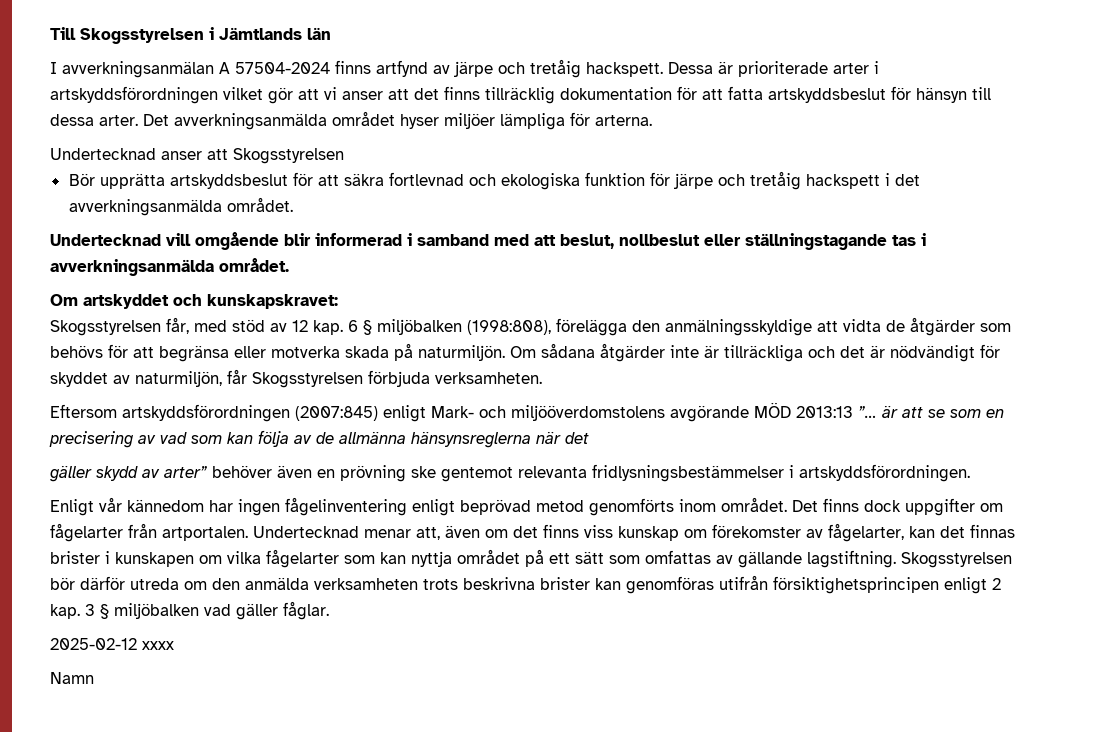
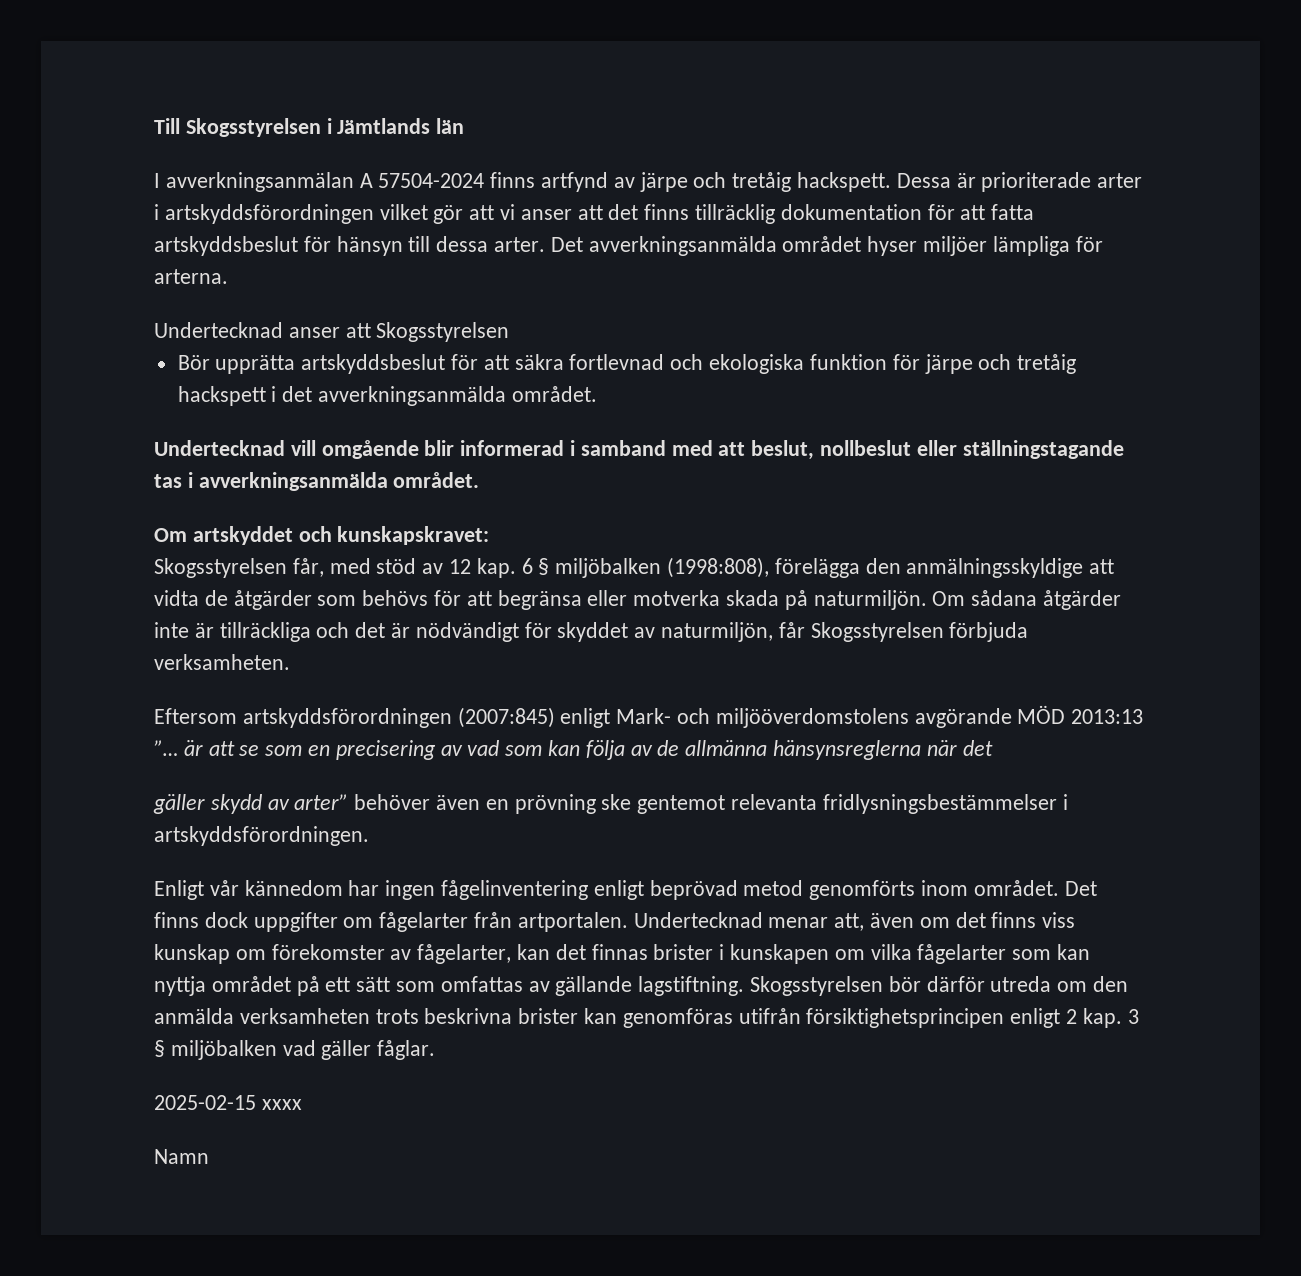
[50,638,137,650] 2025-02-12 -> [154,1095,256,1110] 2025-02-15

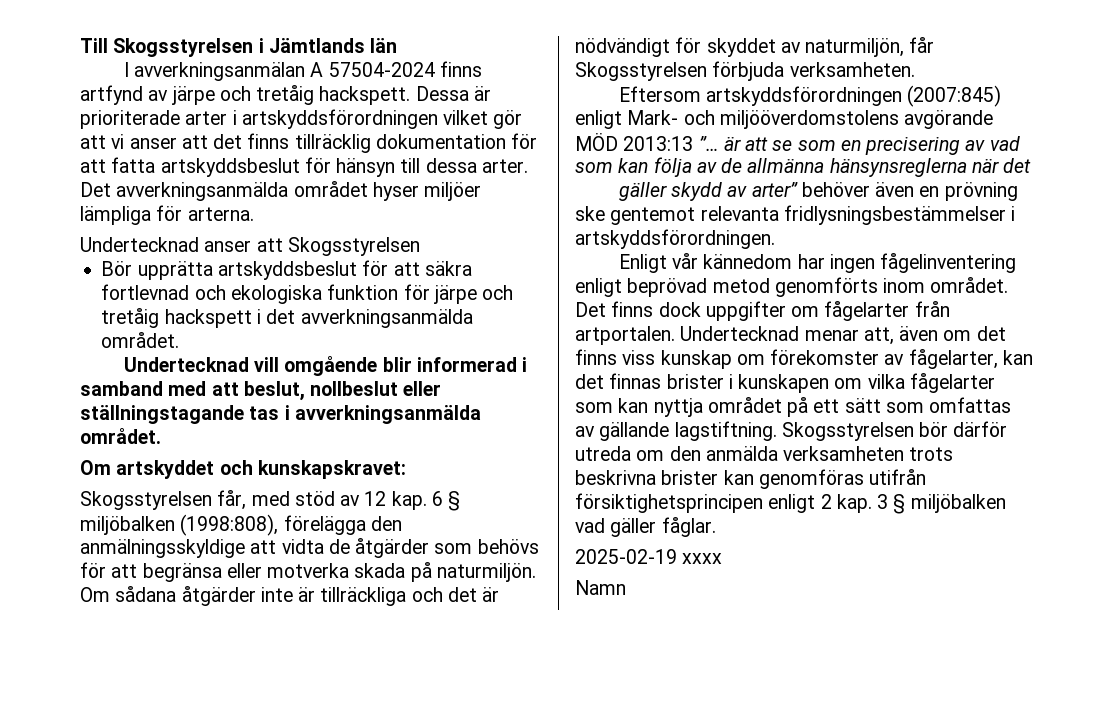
[154,1095,256,1110] 2025-02-15 -> [575,549,677,564] 2025-02-19

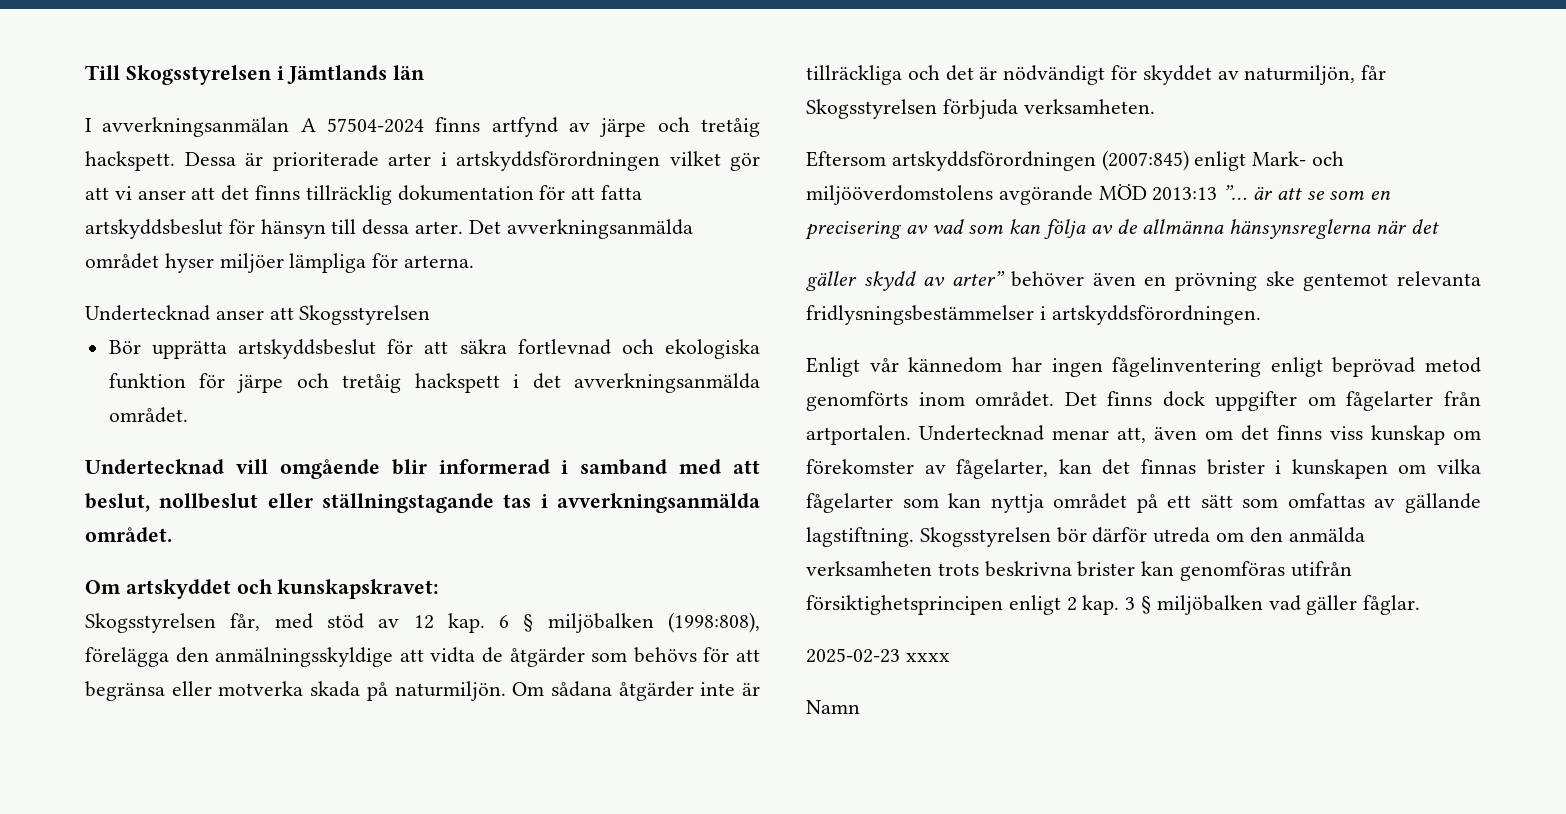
[575,549,677,564] 2025-02-19 -> [806,648,900,663] 2025-02-23

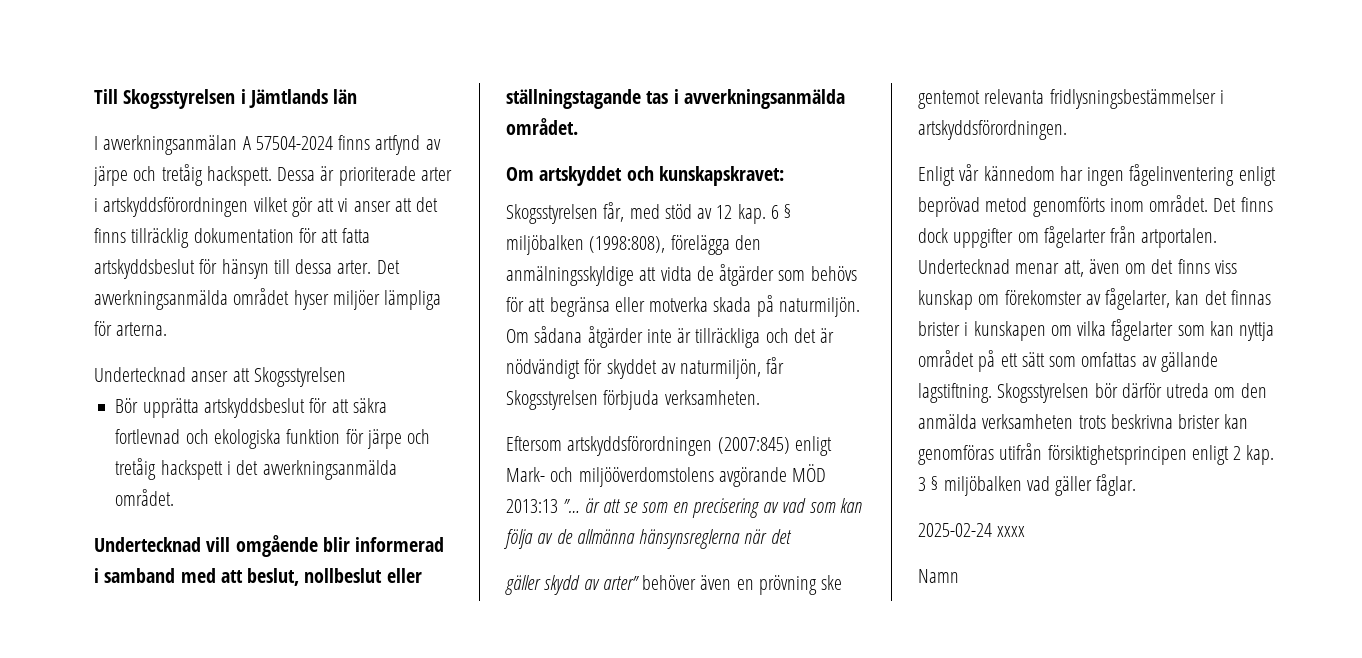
[806,648,900,663] 2025-02-23 -> [918,523,992,537] 2025-02-24

